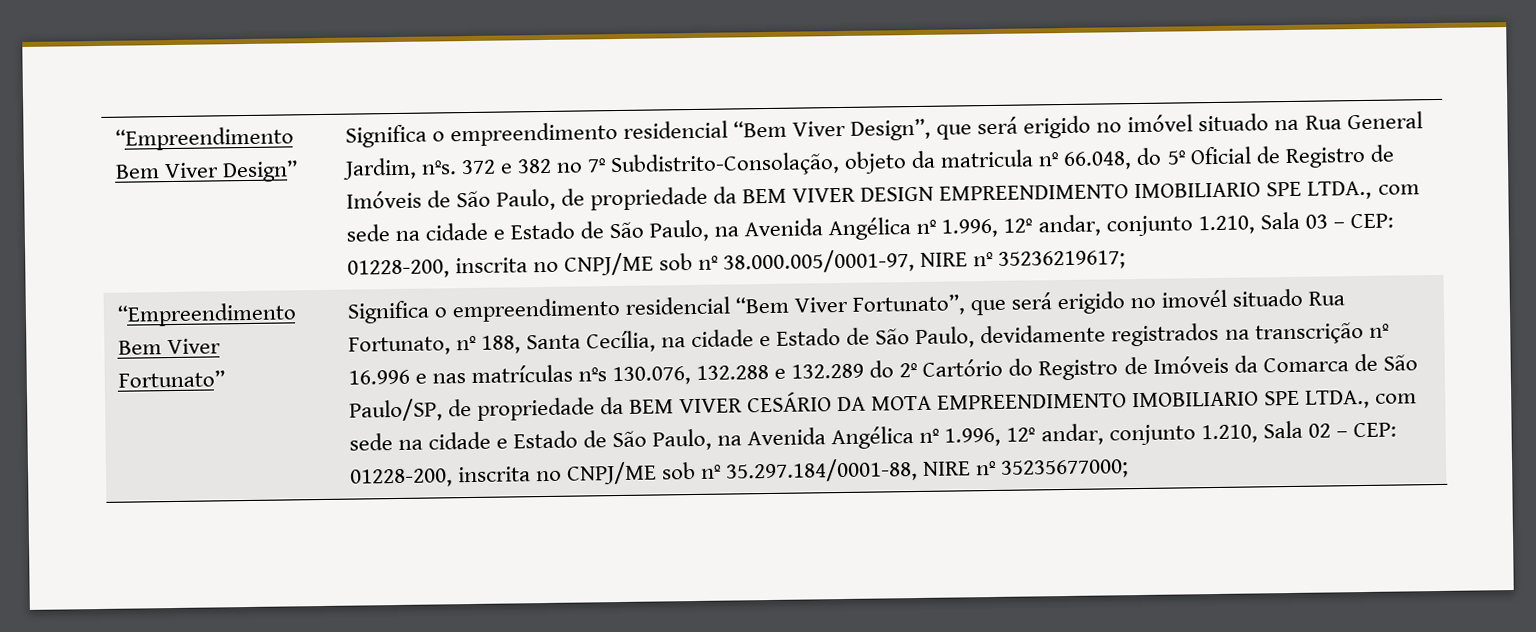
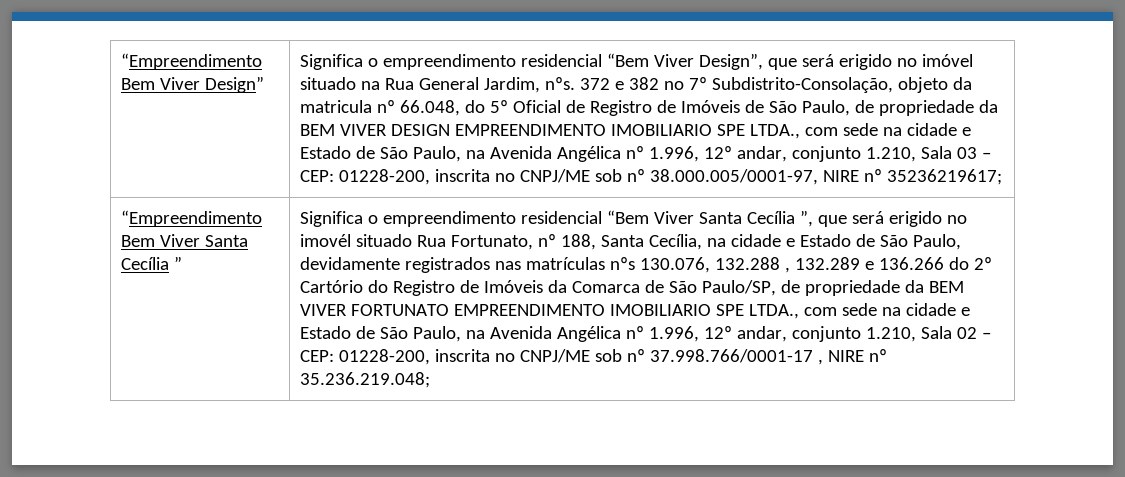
[117,370,225,388] [346,294,965,324] Fortunato” | Significa o empreendimento residencial “Bem Viver Fortunato”, -> [205,235,249,247] [121,256,183,270] [300,210,814,227] Santa Cecília ” | Significa o empreendimento residencial “Bem Viver Santa Cecília ”,
[1224,322,1389,345] [347,369,427,385] na transcrição nº 16.996 e -> (491, 265) none
[774,363,865,379] e 132.289 -> [785,257,945,273] , 132.289 e 136.266
[746,391,933,413] CESÁRIO DA MOTA -> [351,304,450,316] FORTUNATO
[724,458,1130,483] 35.297.184/0001-88, NIRE nº 35235677000; -> [650,349,888,365] [300,372,431,388] 37.998.766/0001-17 , NIRE nº 35.236.219.048;

